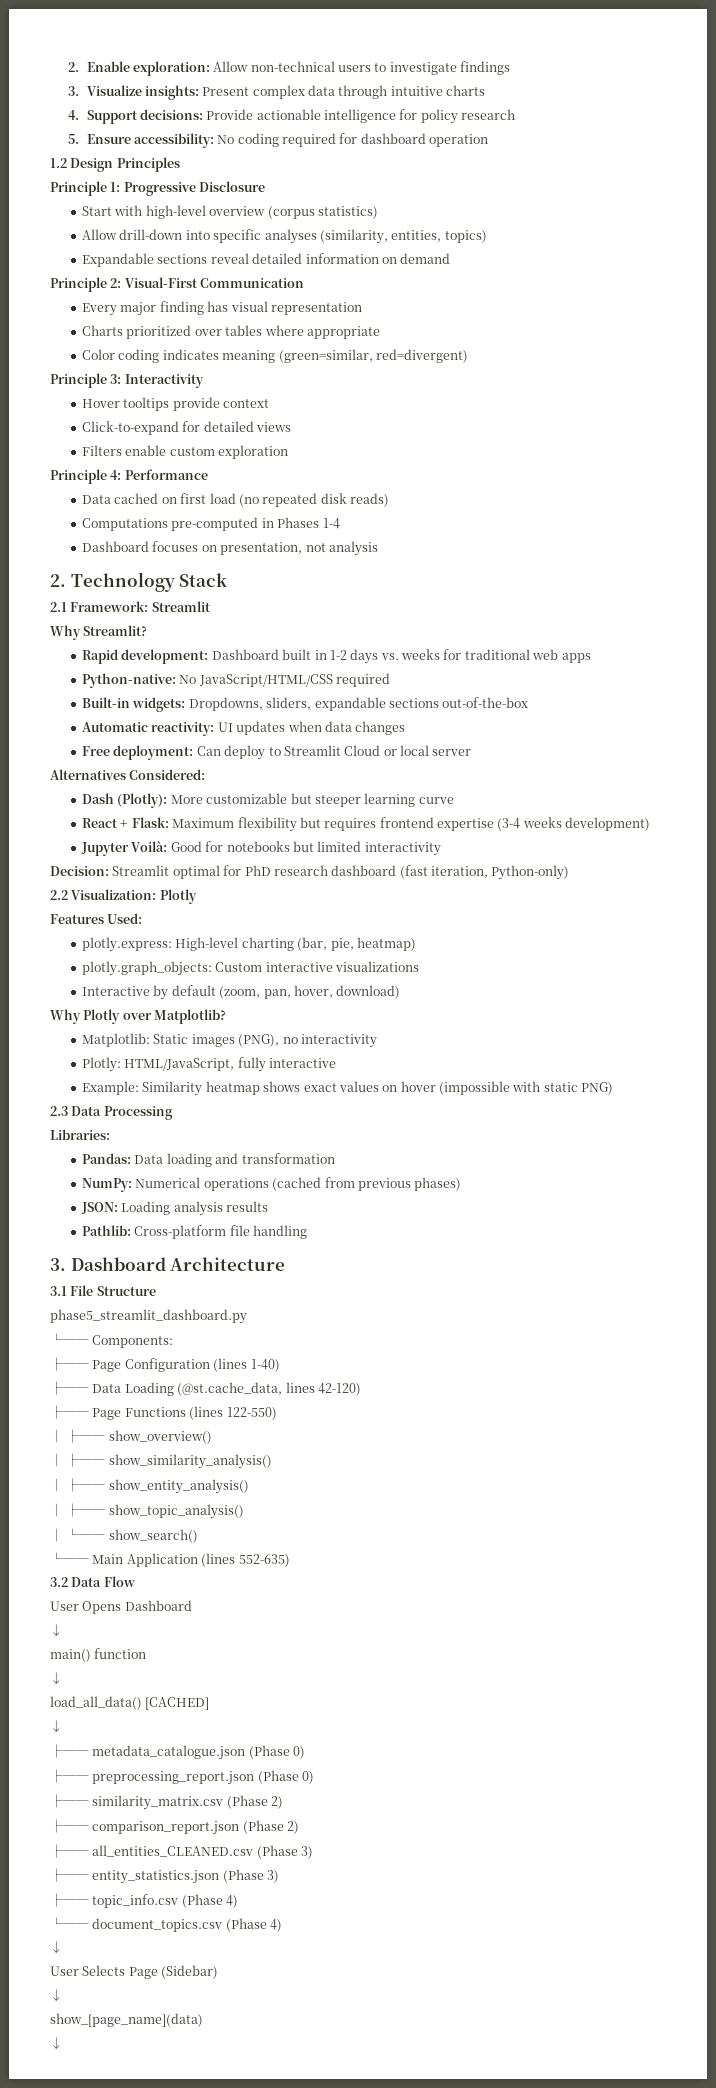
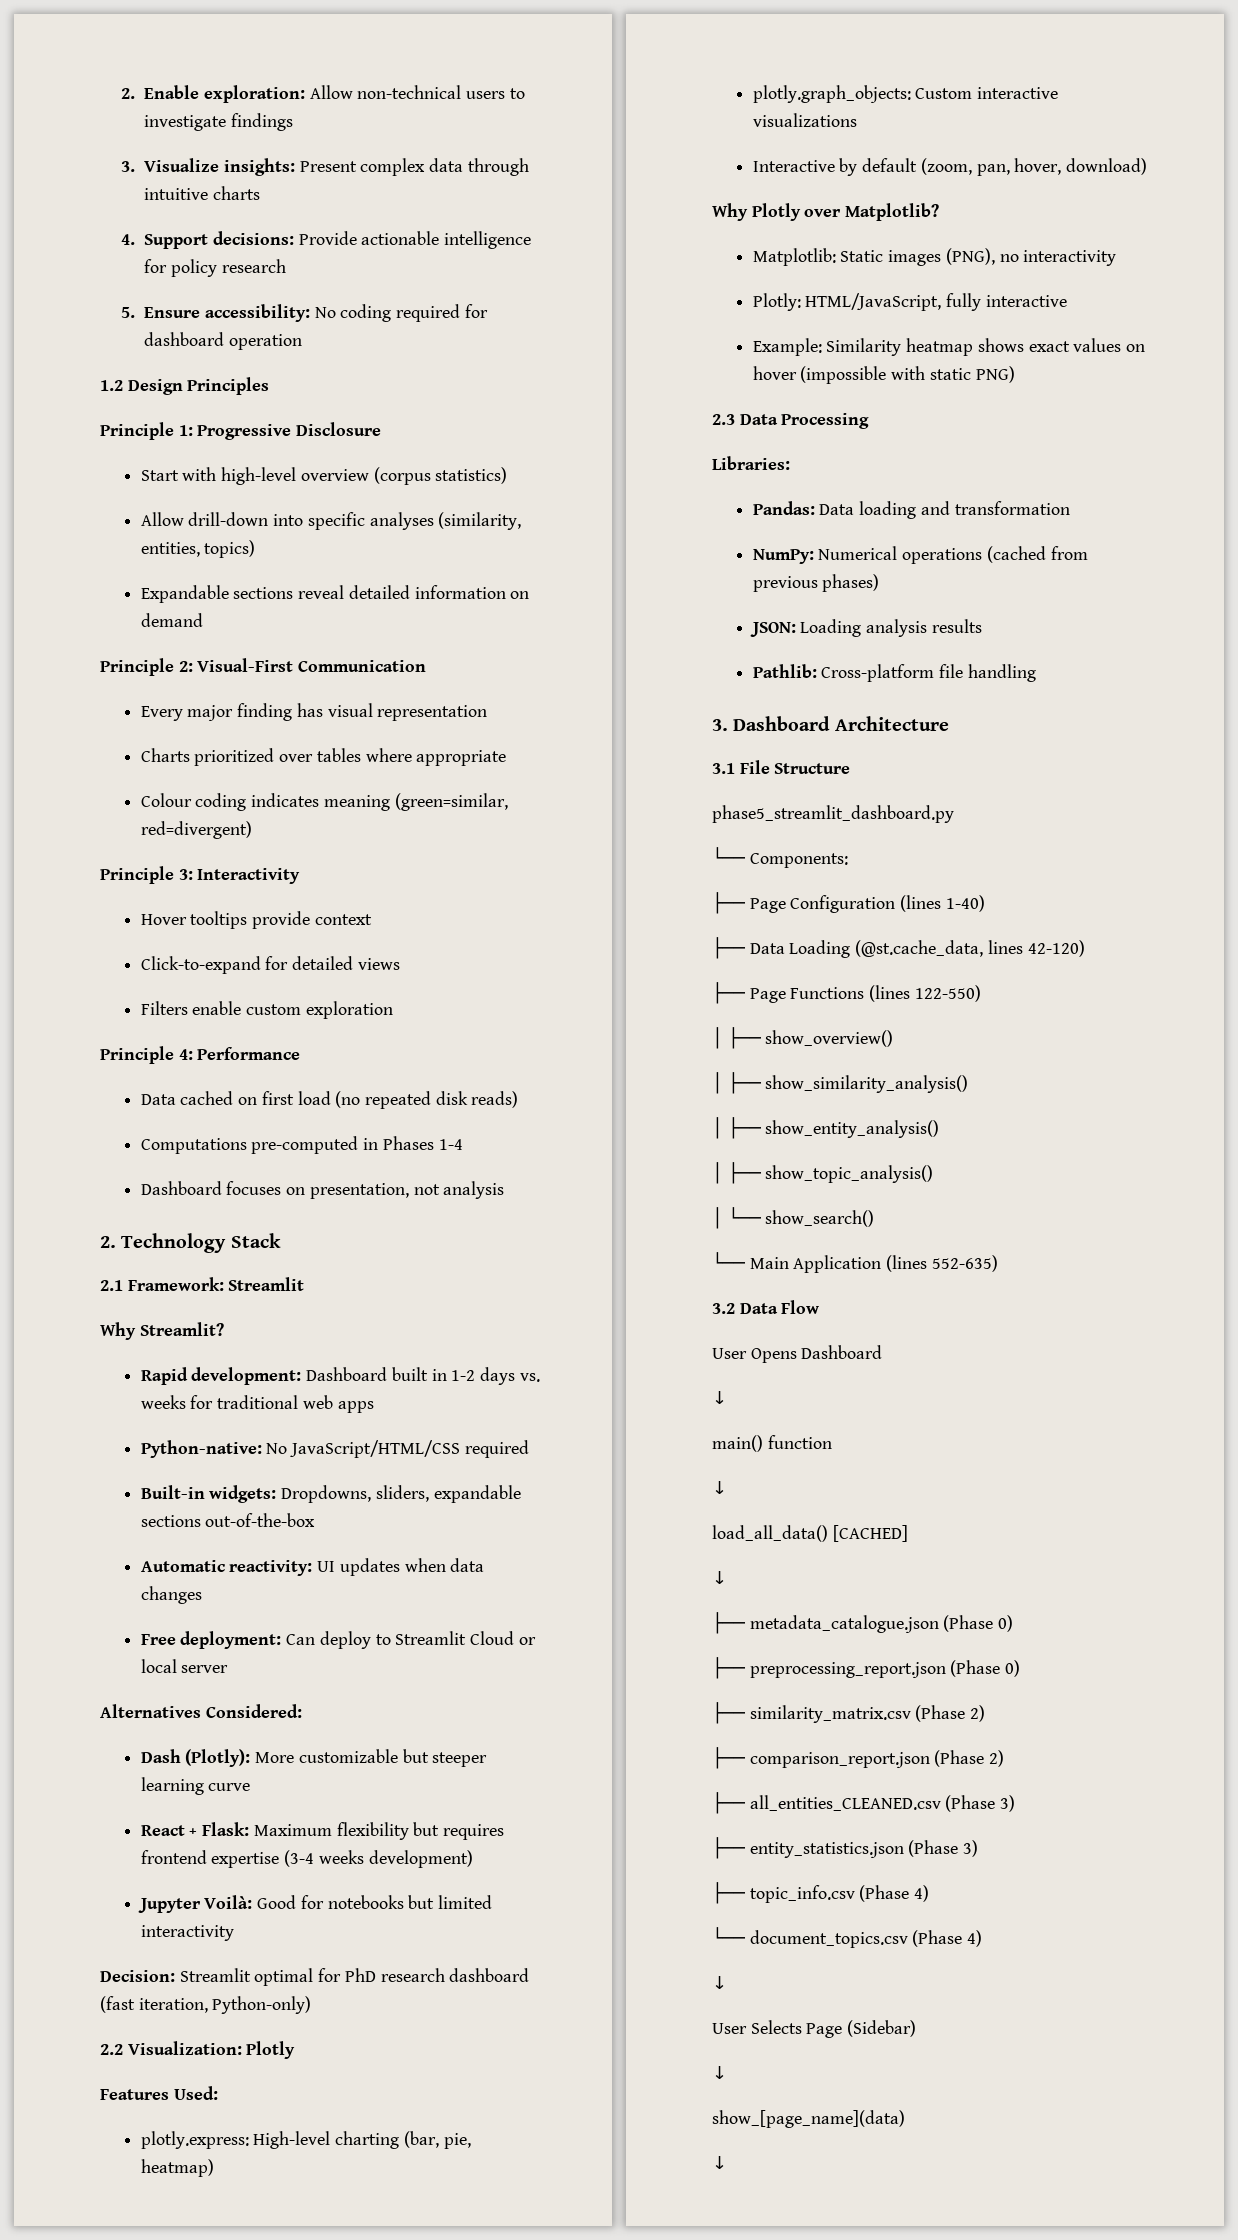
[82,349,116,360] Color -> [140,793,192,807] Colour

